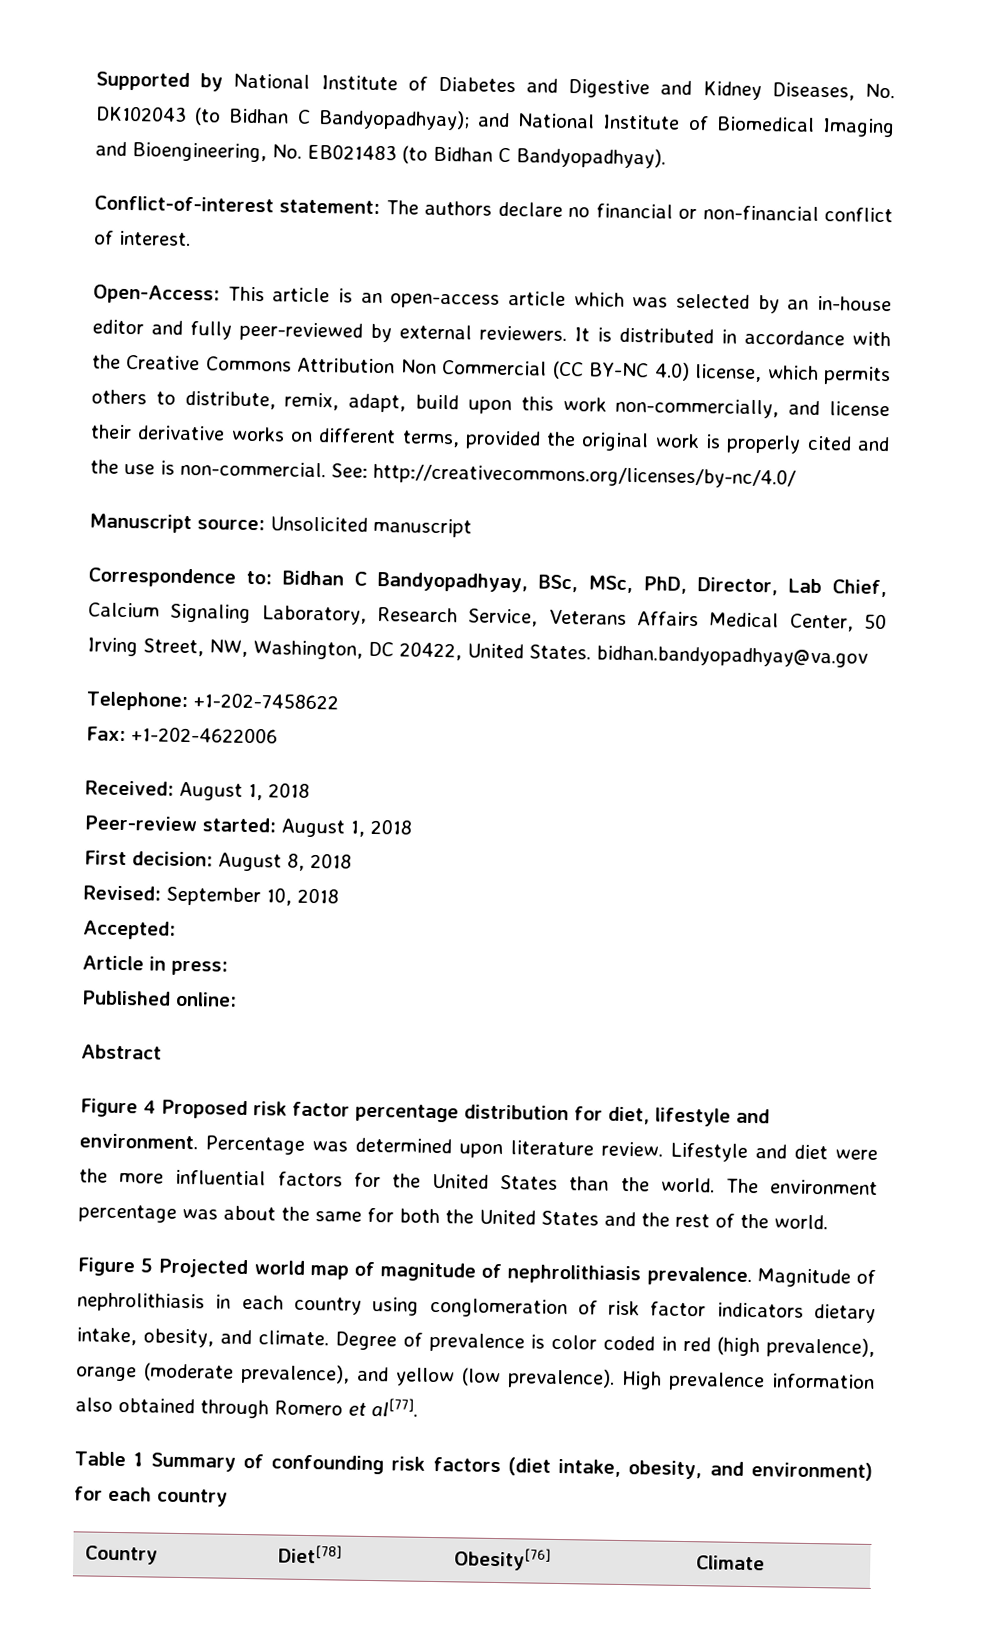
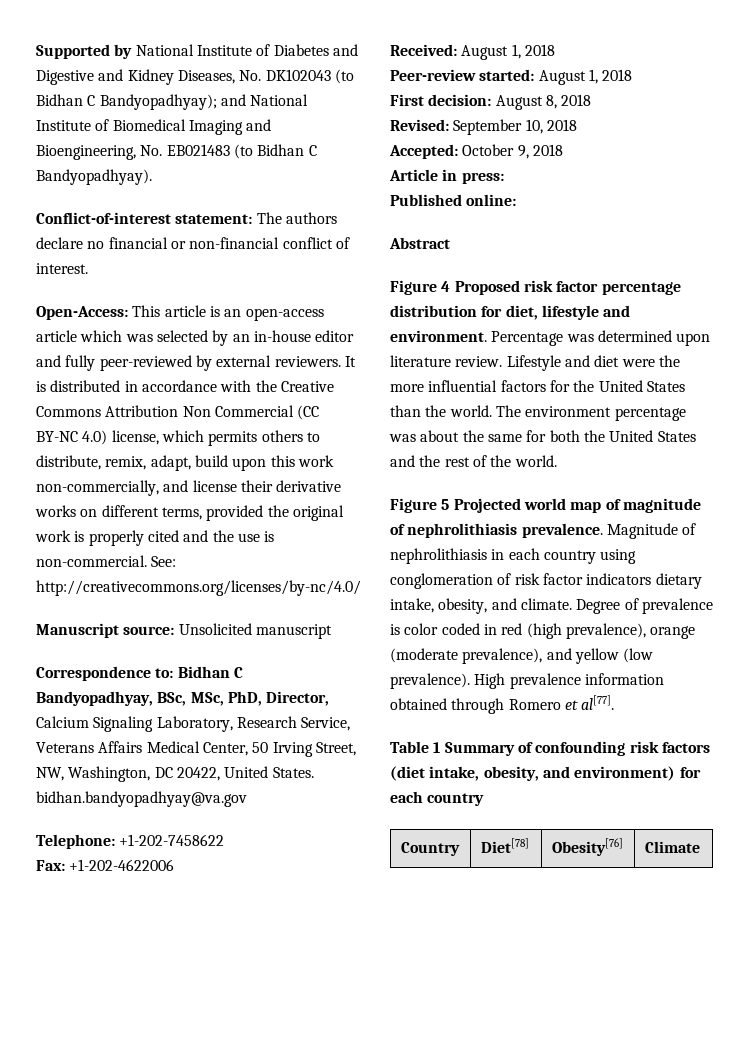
[788,578,887,598] Lab Chief, -> (330, 698) none
(176, 930) none -> [462,144,563,159] October 9, 2018
[75,1397,113,1412] also -> (664, 679) none

